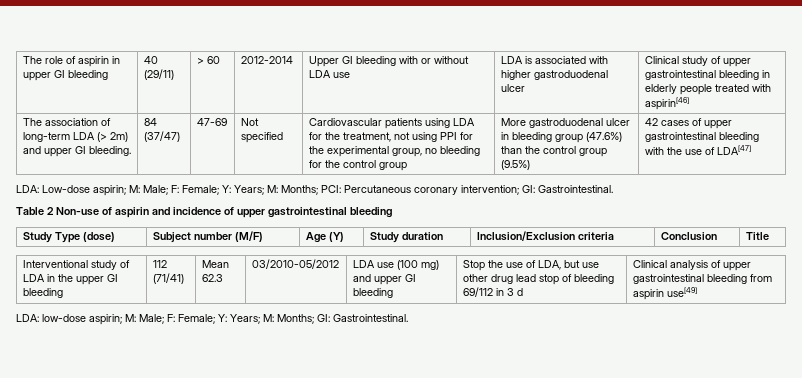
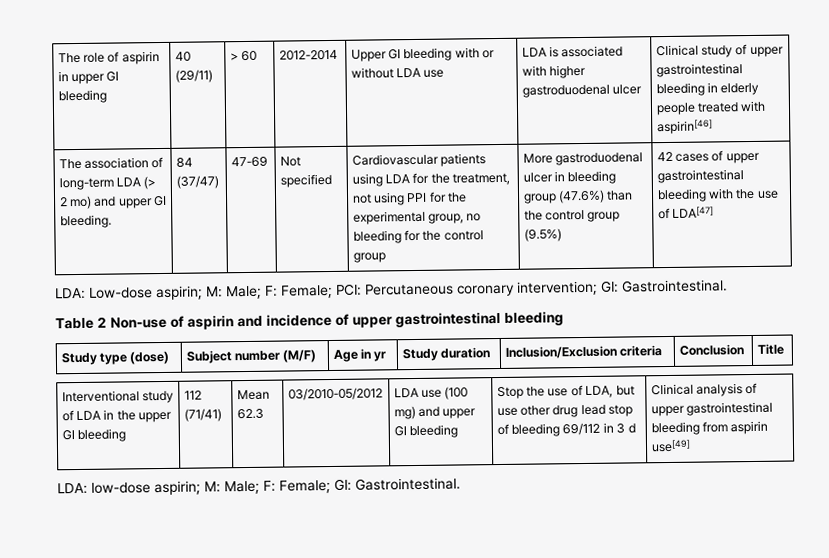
[109,132,128,142] 2m) -> [59,195,93,210] 2 mo)
[222,185,318,195] Y: Years; M: Months; -> (333, 291) none
[54,232,80,243] Type -> [99,352,128,365] type
[328,232,344,242] (Y) -> [360,348,387,362] in yr
[218,314,314,324] Y: Years; M: Months; -> (331, 487) none

